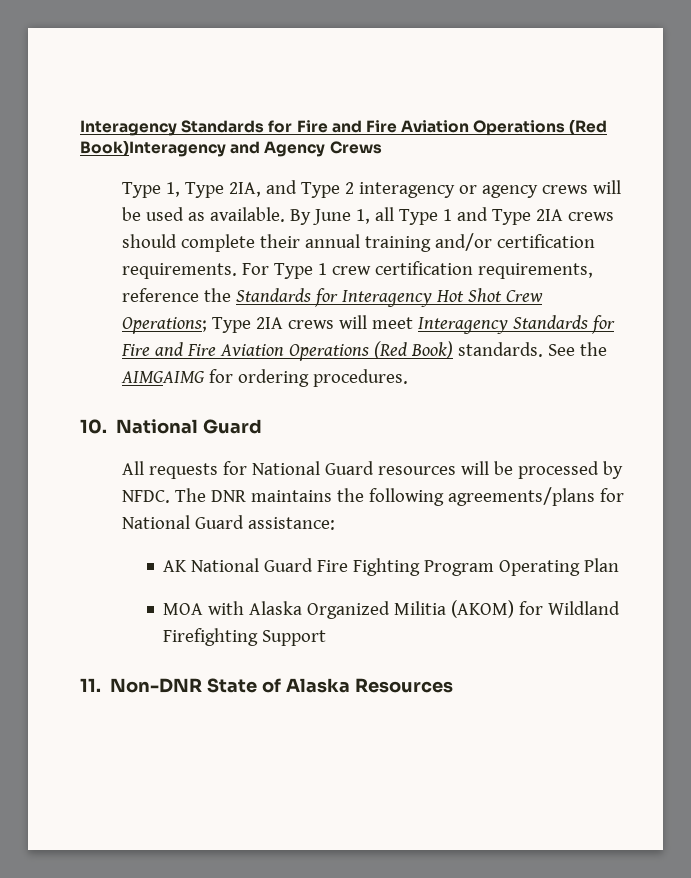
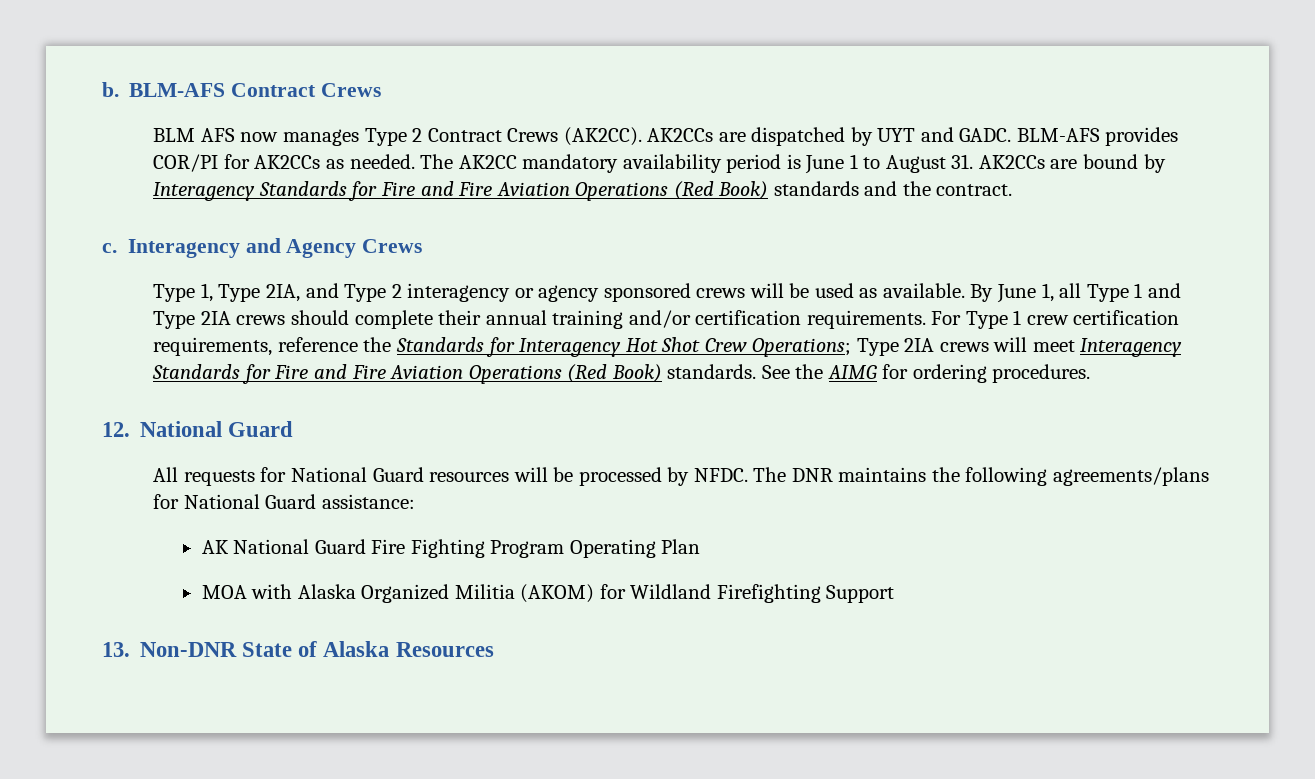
[80,119,608,136] [80,140,226,157] Interagency Standards for Fire and Fire Aviation Operations (Red Book)Interagency -> [102,82,381,97] [153,127,1179,146] [153,154,1166,174] [153,181,1013,201] [102,239,240,258] b. BLM-AFS Contract Crews // BLM AFS now manages Type 2 Contract Crews (AK2CC). AK2CCs are dispatched by UYT and GADC. BLM-AFS provides COR/PI for AK2CCs as needed. The AK2CC mandatory availability period is June 1 to August 31. AK2CCs are bound by Interagency Standards for Fire and Fire Aviation Operations (Red Book) standards and the contract. // c. Interagency
(538, 191) none -> [603,283,691,302] sponsored
[120,371,205,383] AIMGAIMG -> [827,365,877,379] AIMG
[80,419,107,434] 10. -> [102,422,130,437] 12.
[80,678,101,692] 11. -> [102,642,130,657] 13.

